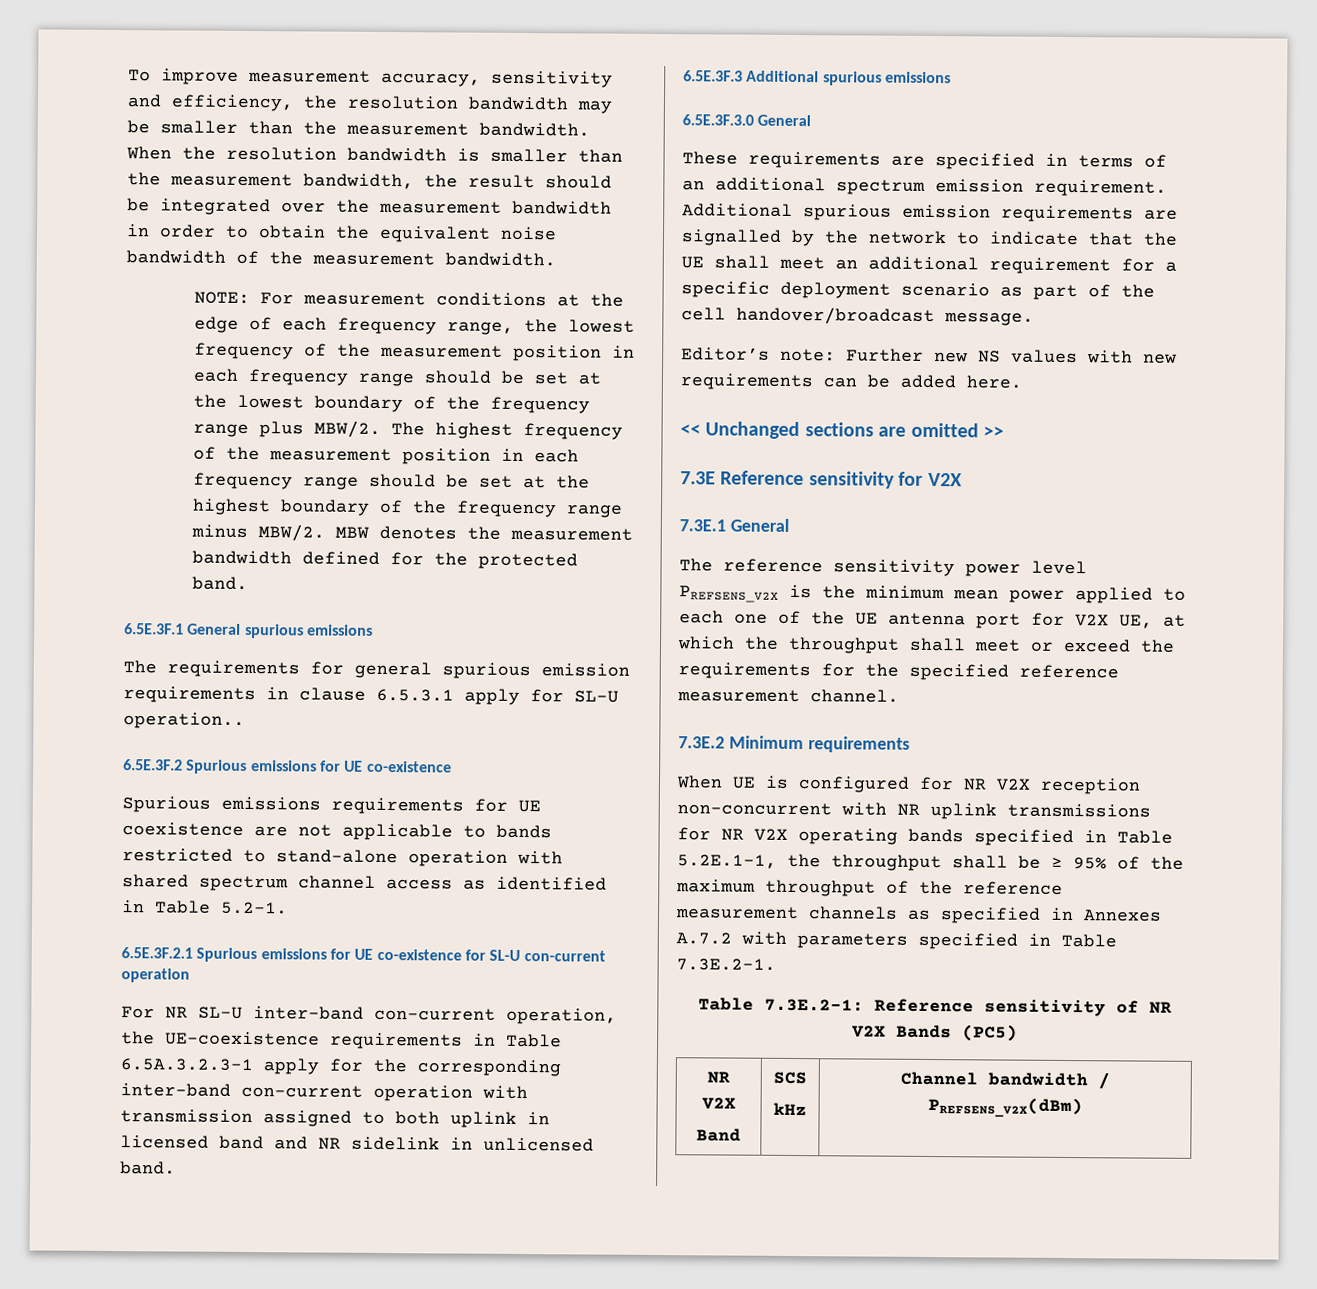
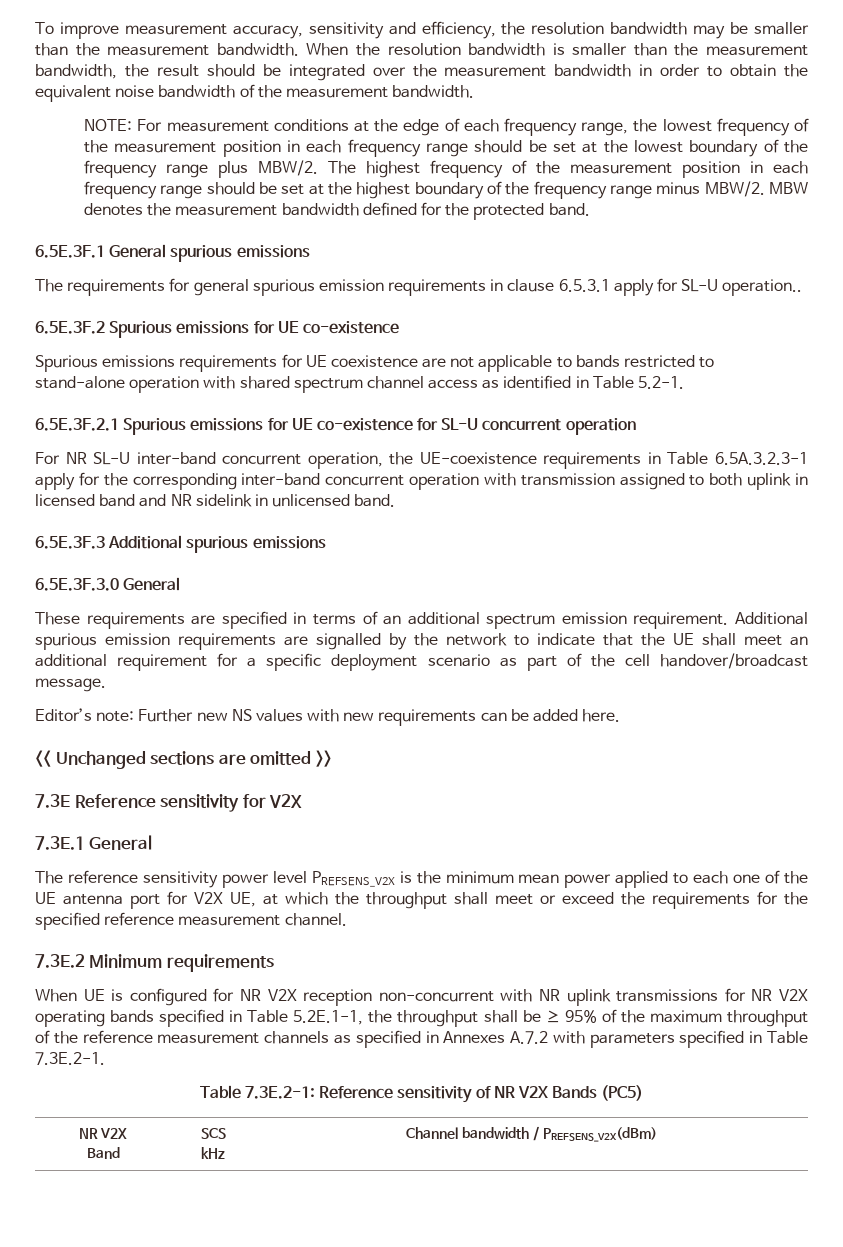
[523,950,606,962] con-current -> [482,419,562,431] concurrent
[374,1007,496,1021] con-current -> [222,454,302,465] concurrent
[241,1084,363,1098] con-current -> [325,475,405,486] concurrent

